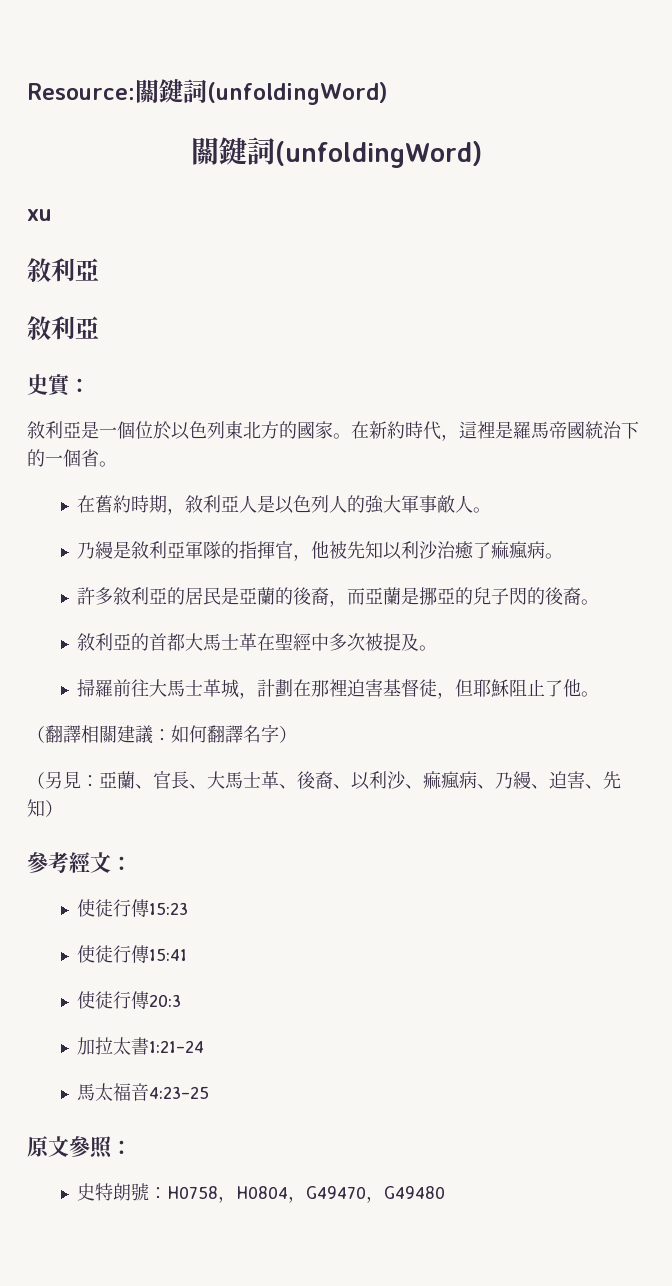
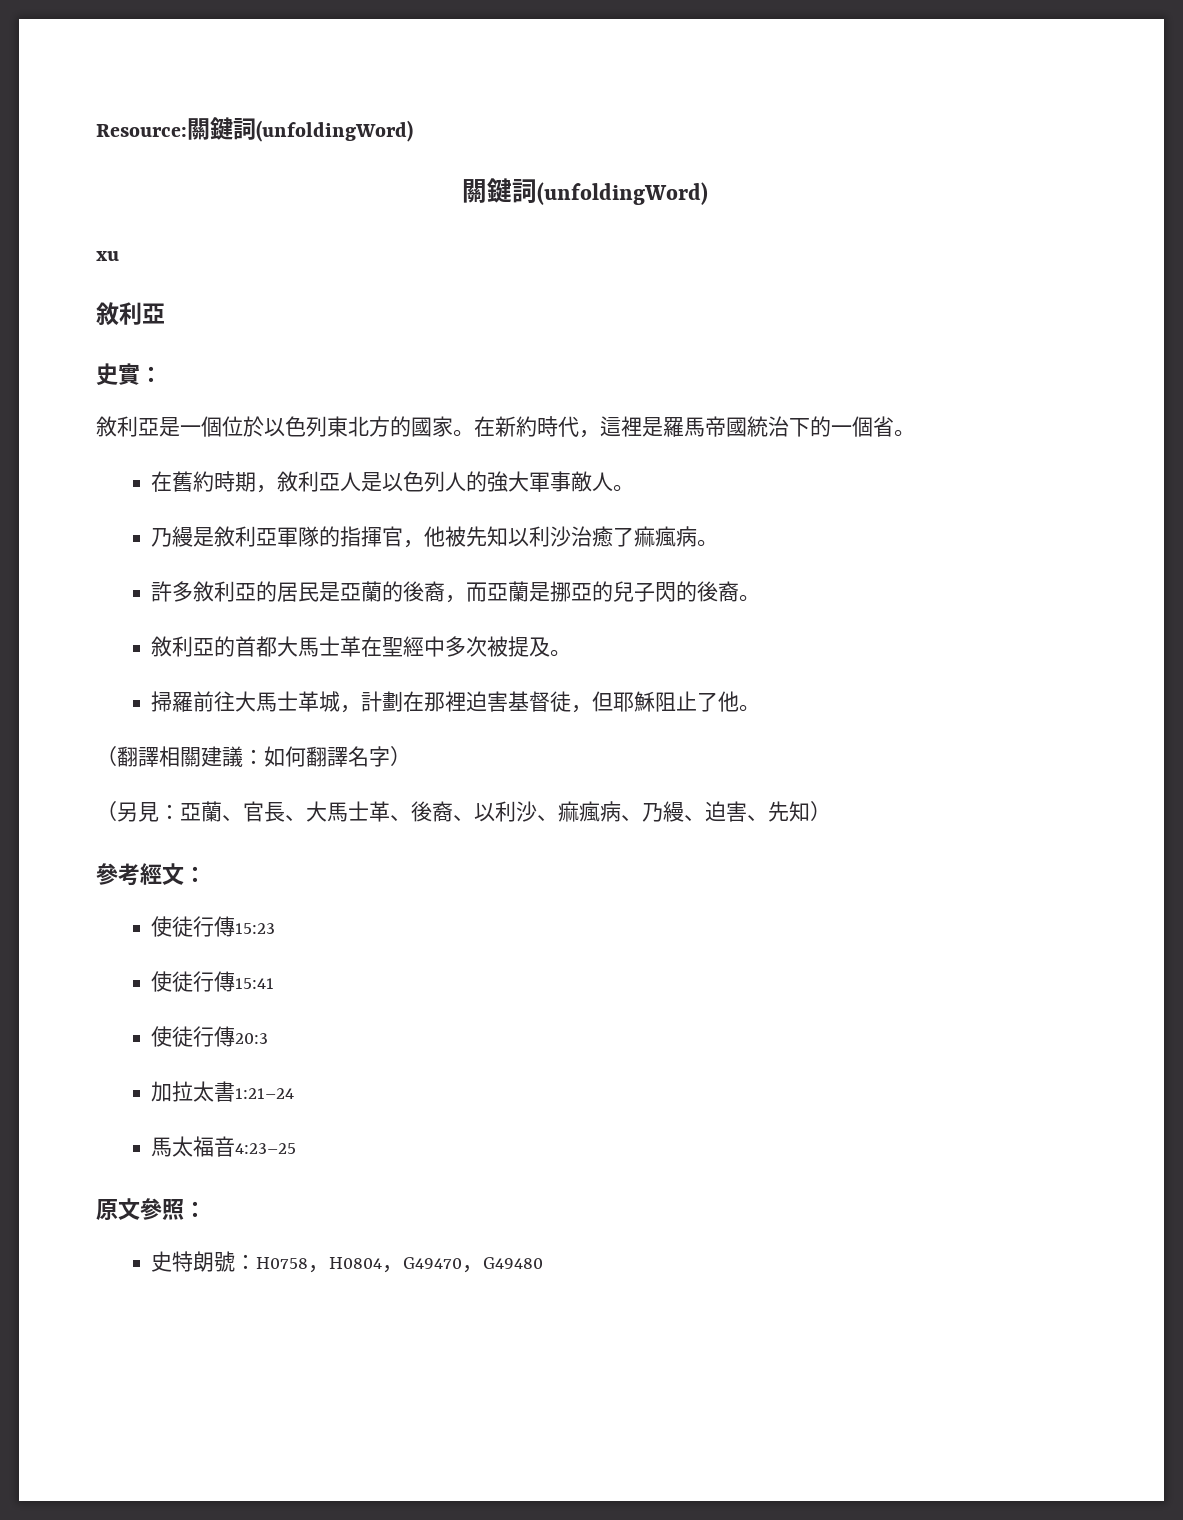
[27,316,99,340] // 敘利亞 -> (165, 313) none

